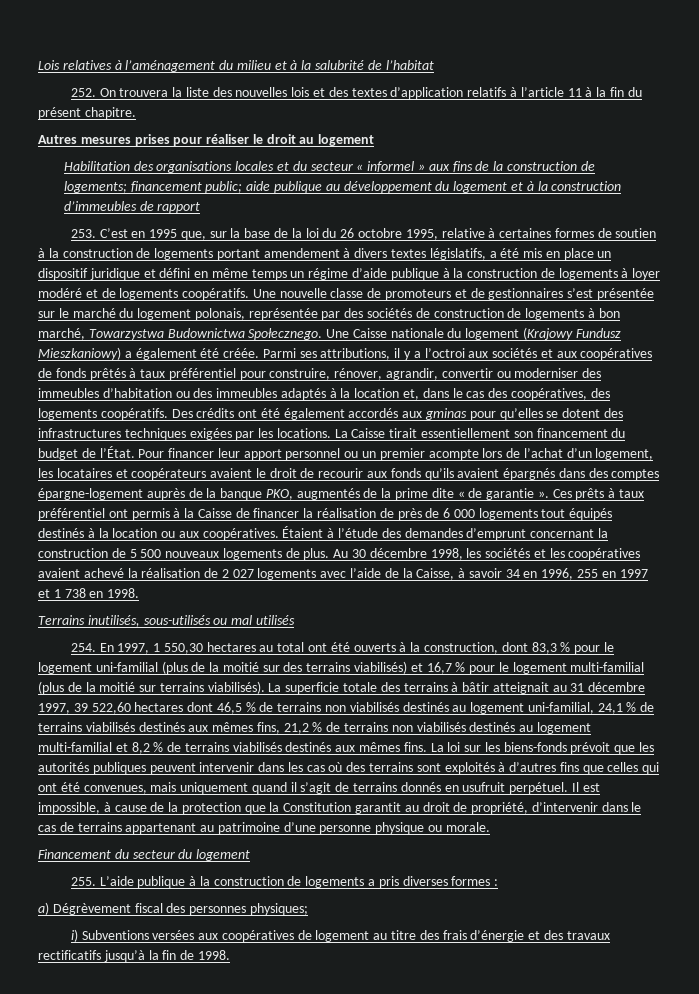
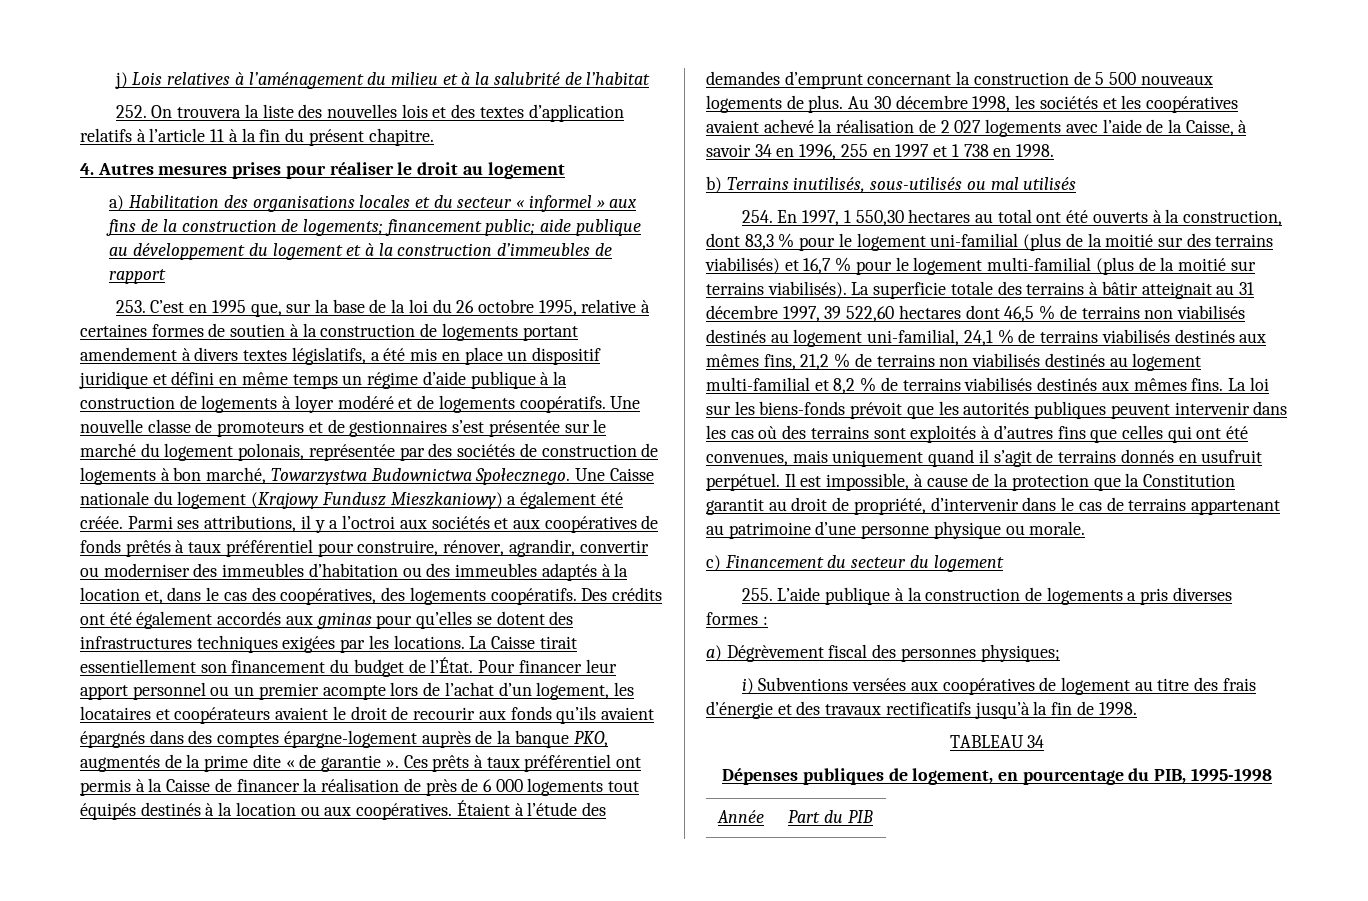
(38, 65) none -> [114,72,128,89] j)
(136, 113) none -> [80,163,94,175] 4.
(375, 140) none -> [109,195,125,211] a)
(140, 593) none -> [706,176,722,193] b)
(490, 827) none -> [706,555,721,571] c)
(230, 955) none -> [949,735,1045,748] [722,768,1272,785] [717,810,764,823] [788,810,873,823] // TABLEAU 34 // Dépenses publiques de logement, en pourcentage du PIB, 1995-1998 // Année | Part du PIB

